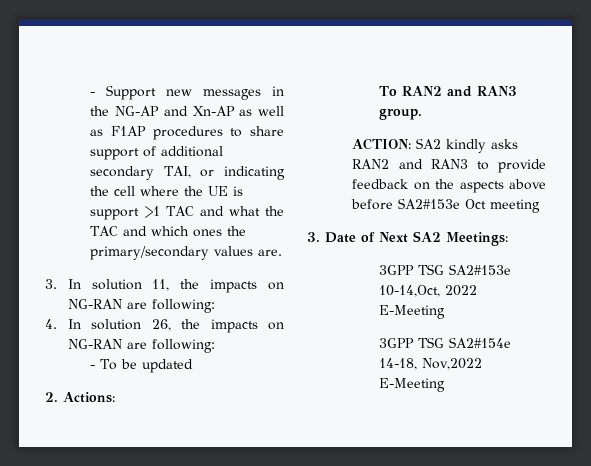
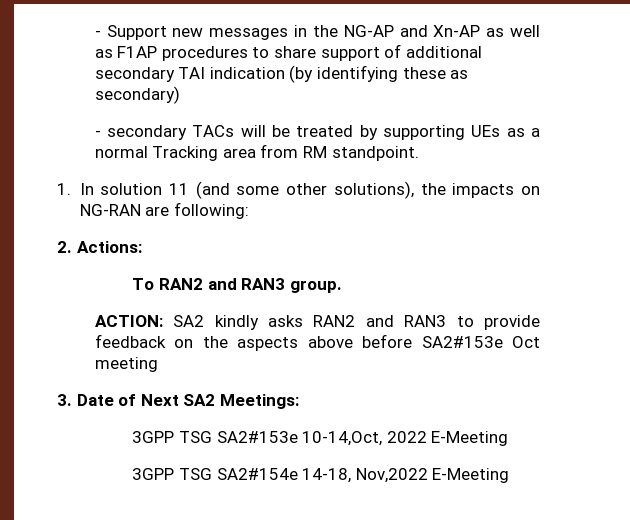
[163,166,285,180] [90,186,244,196] [90,206,284,220] [90,226,247,237] [90,246,283,260] [45,279,284,293] [67,299,215,313] [45,319,284,333] [67,339,215,353] [90,359,194,373] TAI, or indicating the cell where the UE is support >1 TAC and what the TAC and which ones the primary/secondary values are. // 3. In solution 11, the impacts on NG-RAN are following: // 4. In solution 26, the impacts on NG-RAN are following: // - To be updated -> [178,65,469,83] [94,86,180,104] [94,125,540,140] [94,144,419,161] [57,181,540,199] [79,202,249,219] TAI indication (by identifying these as secondary) // - secondary TACs will be treated by supporting UEs as a normal Tracking area from RM standpoint. // 1. In solution 11 (and some other solutions), the impacts on NG-RAN are following:

